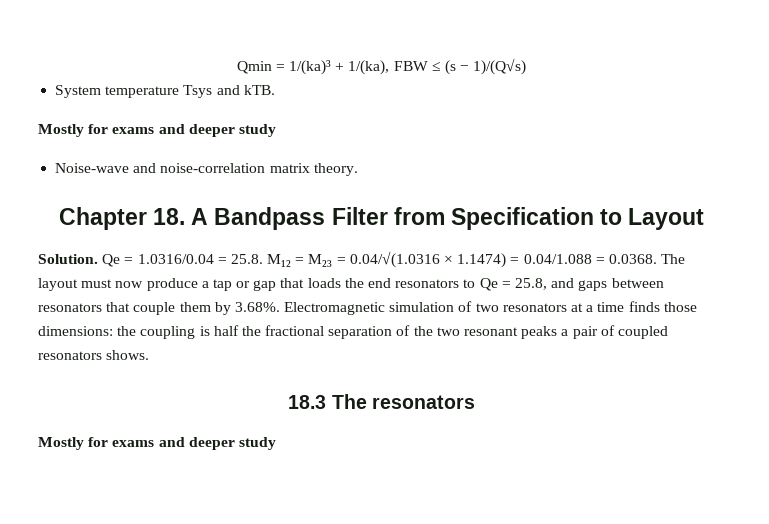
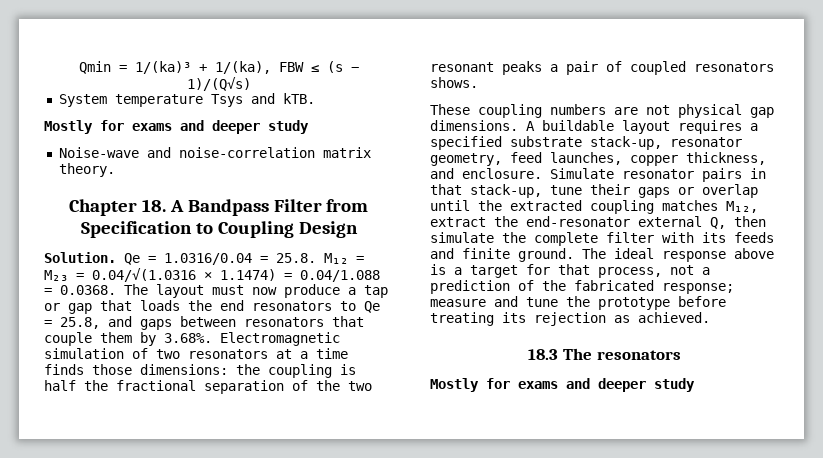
[628,208,705,230] Layout -> [217,221,358,238] Coupling Design
(150, 355) none -> [430,104,774,118] [430,120,758,134] [430,136,742,150] [430,152,766,166] [430,168,766,182] [430,184,758,198] [430,200,758,214] [430,216,766,229] [430,232,774,246] [430,248,774,262] [430,264,710,278] [430,280,734,294] [430,296,726,310] [430,312,710,326] // These coupling numbers are not physical gap dimensions. A buildable layout requires a specified substrate stack-up, resonator geometry, feed launches, copper thickness, and enclosure. Simulate resonator pairs in that stack-up, tune their gaps or overlap until the extracted coupling matches M₁₂, extract the end-resonator external Q, then simulate the complete filter with its feeds and finite ground. The ideal response above is a target for that process, not a prediction of the fabricated response; measure and tune the prototype before treating its rejection as achieved.

